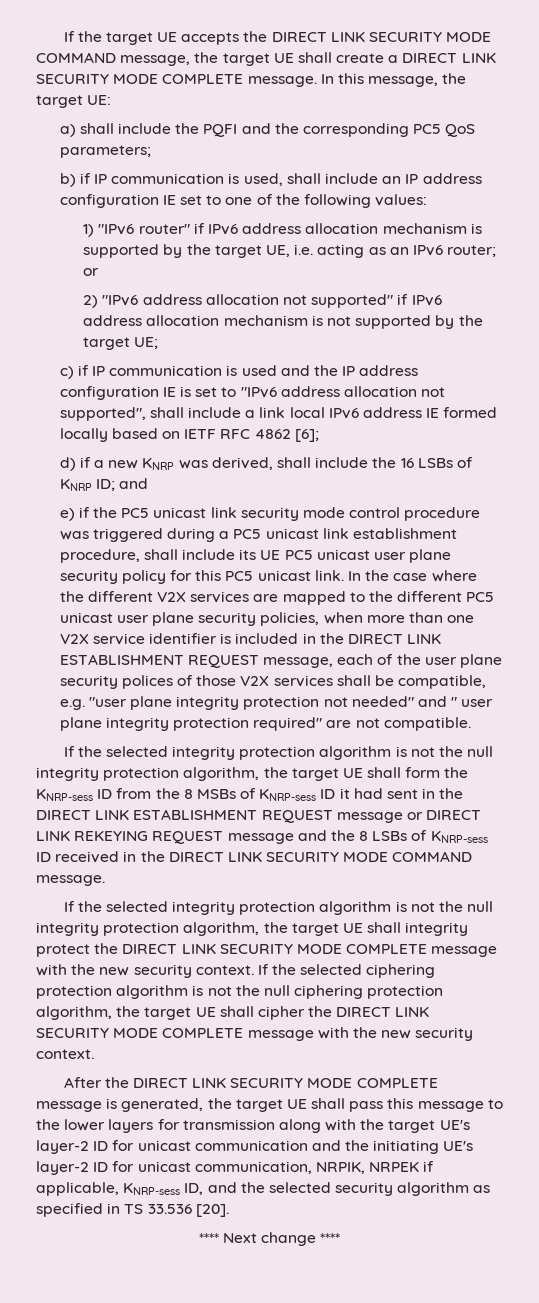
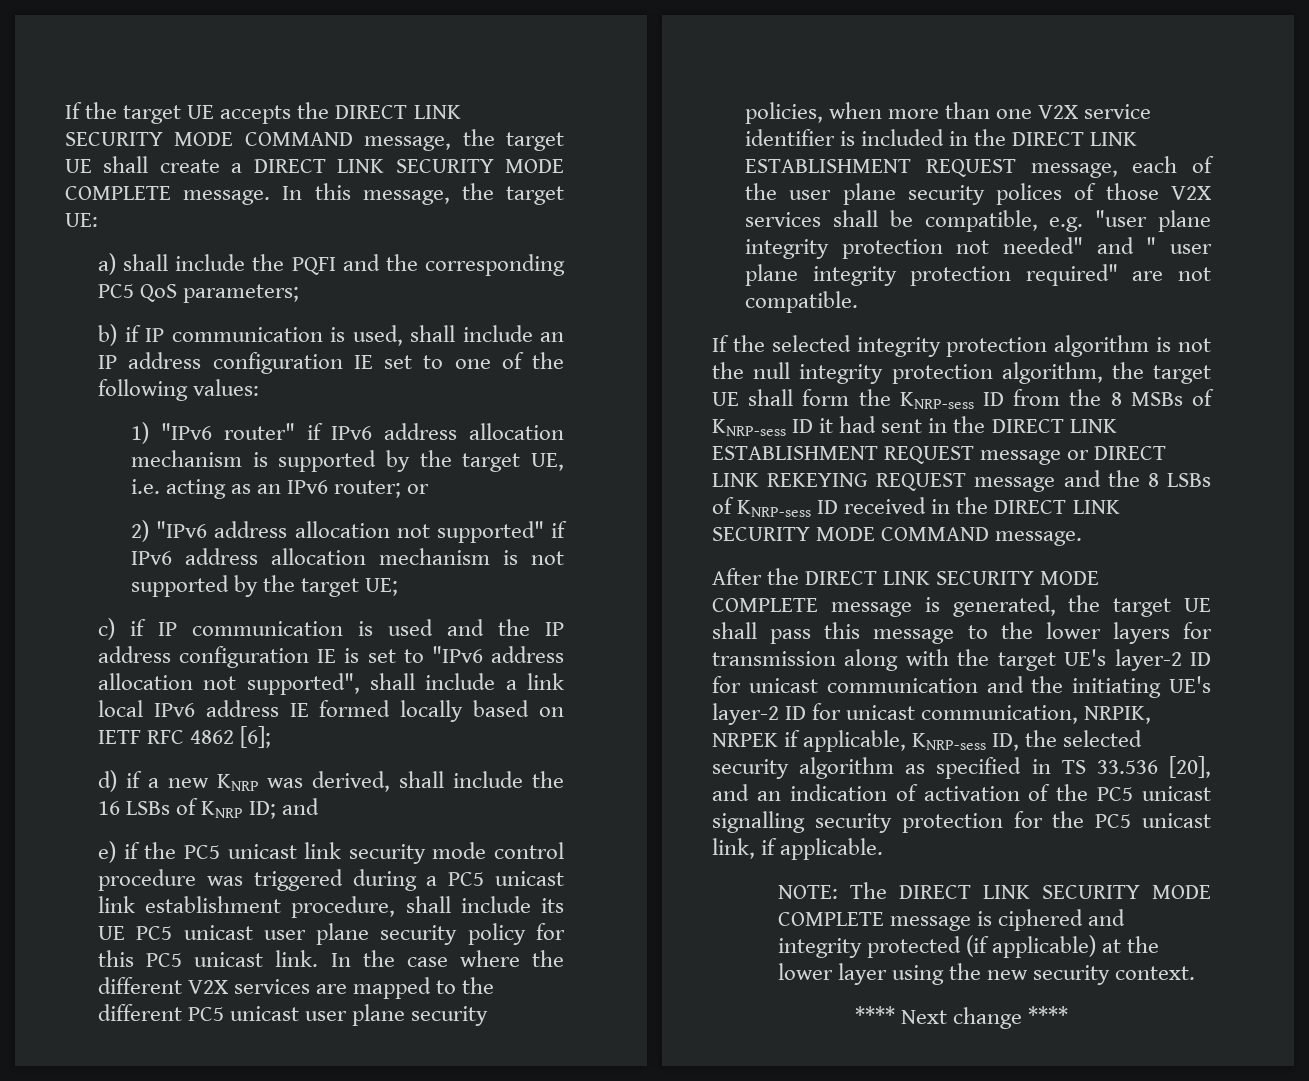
[63,901,494,915] [36,922,469,936] [36,943,498,957] [36,964,436,978] [36,985,444,999] [36,1006,430,1020] [36,1027,474,1041] [36,1049,94,1059] // If the selected integrity protection algorithm is not the null integrity protection algorithm, the target UE shall integrity protect the DIRECT LINK SECURITY MODE COMPLETE message with the new security context. If the selected ciphering protection algorithm is not the null ciphering protection algorithm, the target UE shall cipher the DIRECT LINK SECURITY MODE COMPLETE message with the new security context. -> (1083, 538) none
[207,1182,237,1193] and -> (1020, 742) none
[195,1204,229,1217] [20]. -> [1169,756,1211,778] [712,784,1211,801] [712,811,1211,833] [712,838,884,860] [778,882,1211,899] [778,909,1126,931] [778,935,1160,958] [778,963,1196,985] [20], and an indication of activation of the PC5 unicast signalling security protection for the PC5 unicast link, if applicable. // NOTE: The DIRECT LINK SECURITY MODE COMPLETE message is ciphered and integrity protected (if applicable) at the lower layer using the new security context.

